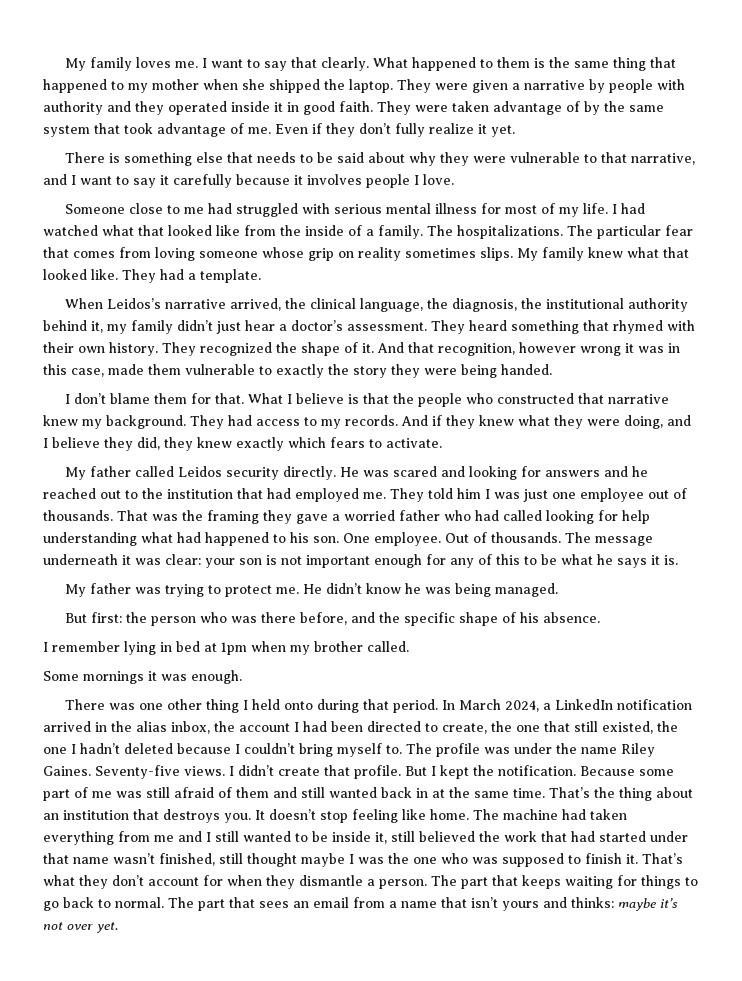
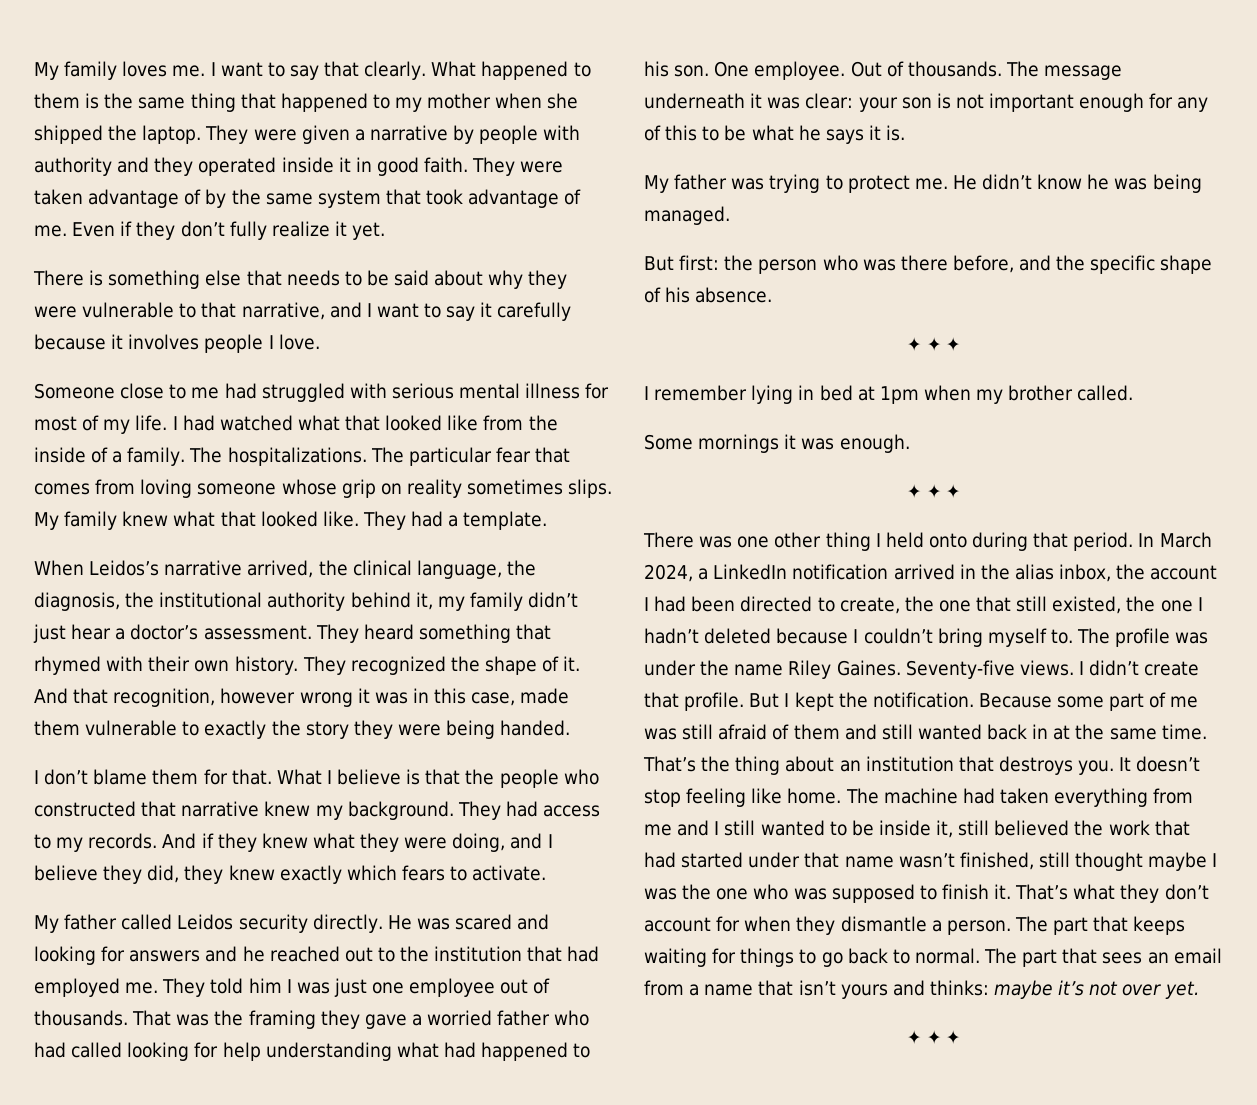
(600, 617) none -> [907,336,960,352] // ✦ ✦ ✦
(242, 677) none -> [907,483,960,499] // ✦ ✦ ✦
(118, 927) none -> [907,1029,960,1045] // ✦ ✦ ✦

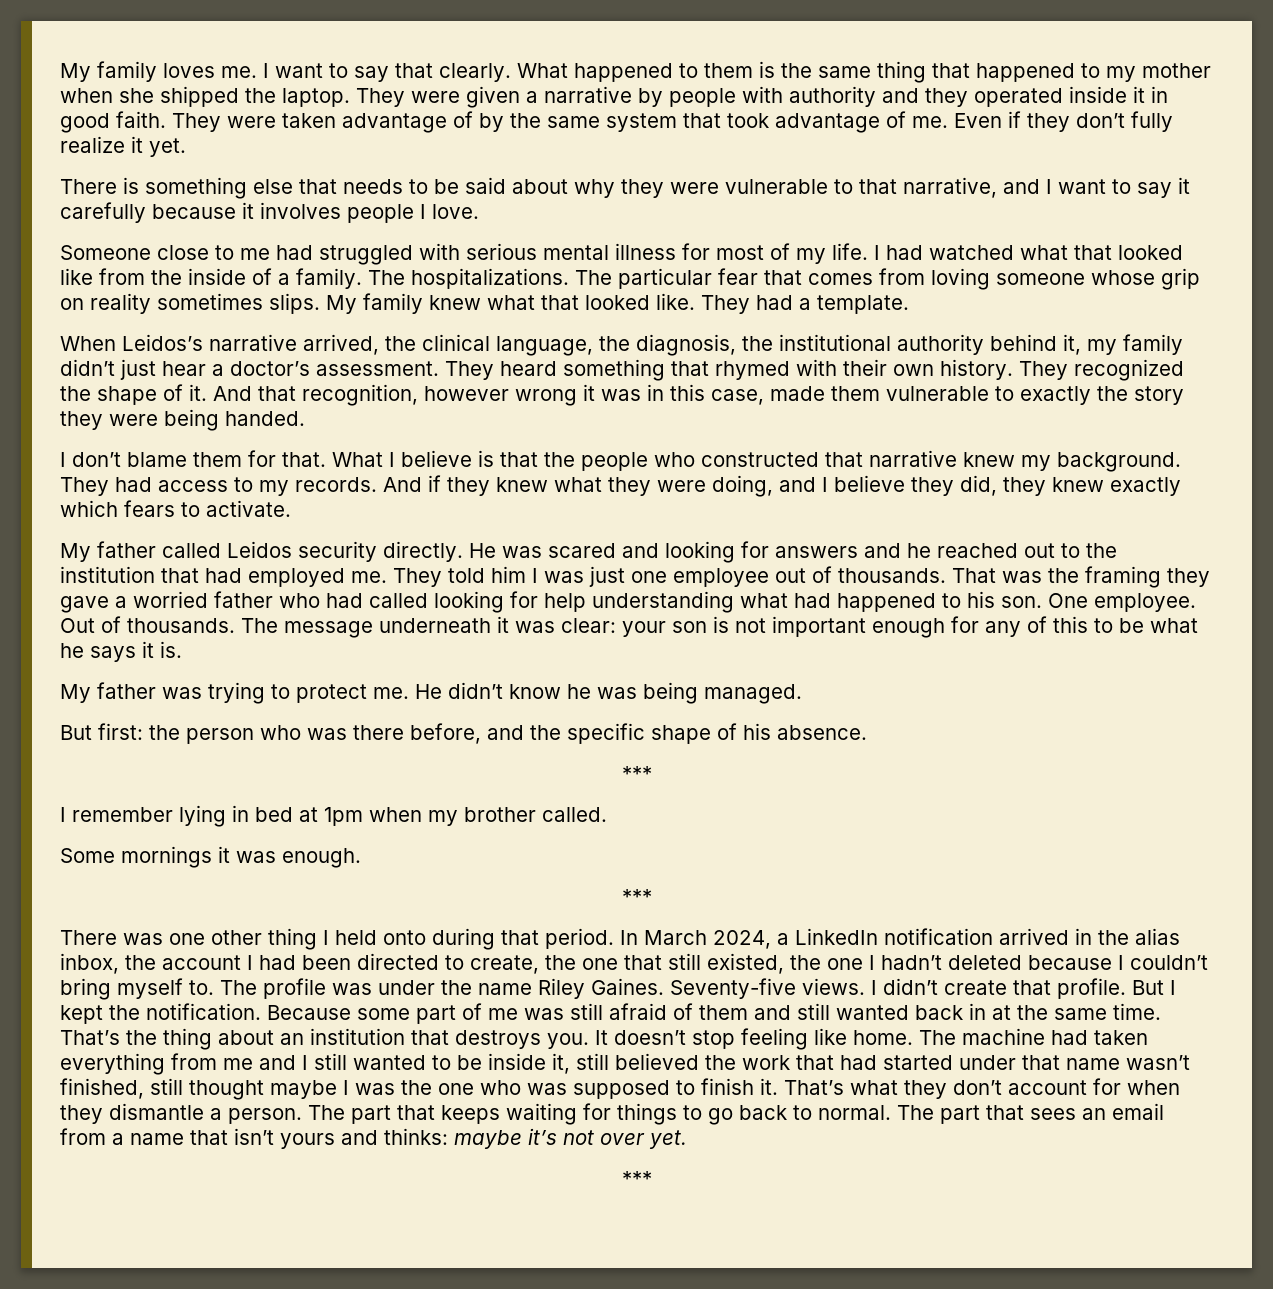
[907,336,960,352] ✦ ✦ ✦ -> [621,766,652,781] ***
[907,483,960,499] ✦ ✦ ✦ -> [621,889,652,904] ***
[907,1029,960,1045] ✦ ✦ ✦ -> [621,1171,652,1186] ***

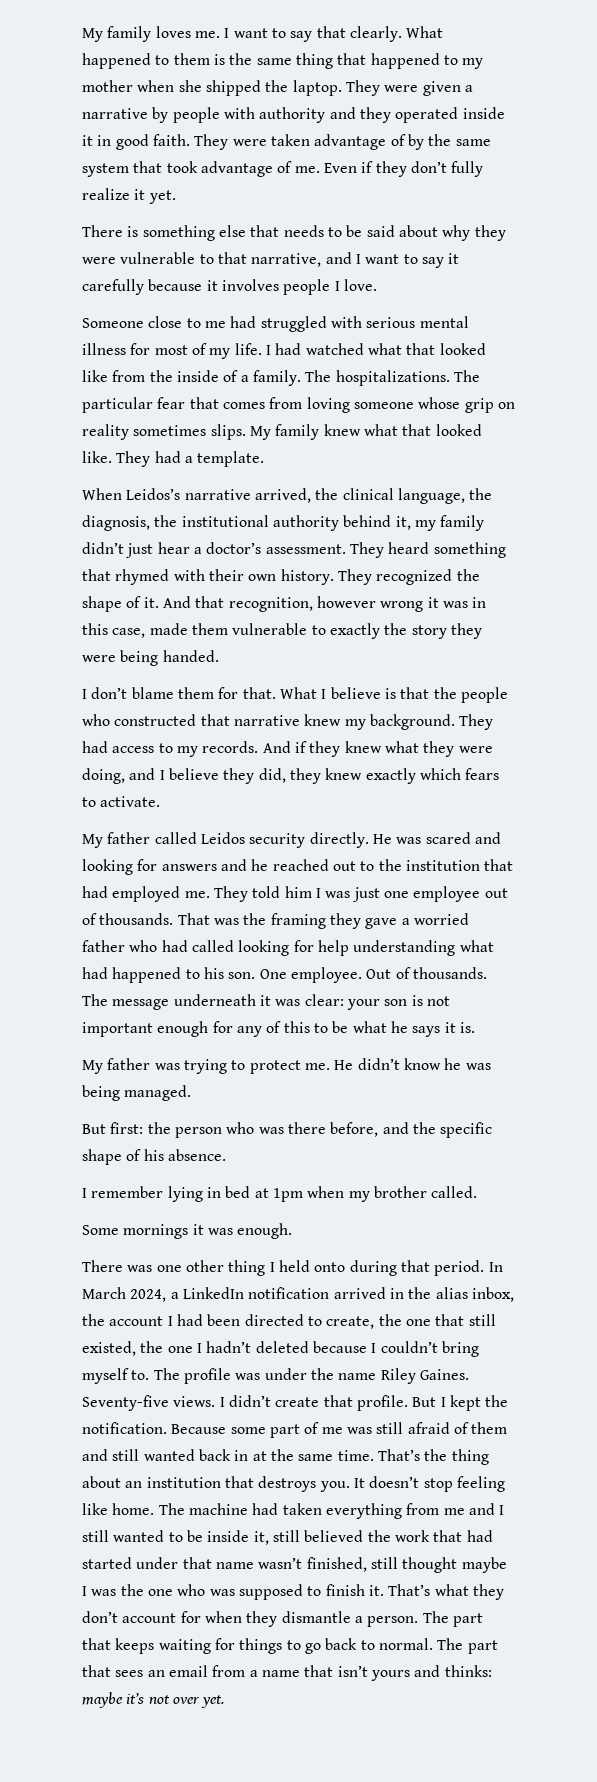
[621,766,652,781] // *** -> (226, 1155) none
[621,889,652,904] // *** -> (293, 1231) none
[621,1171,652,1186] // *** -> (225, 1701) none

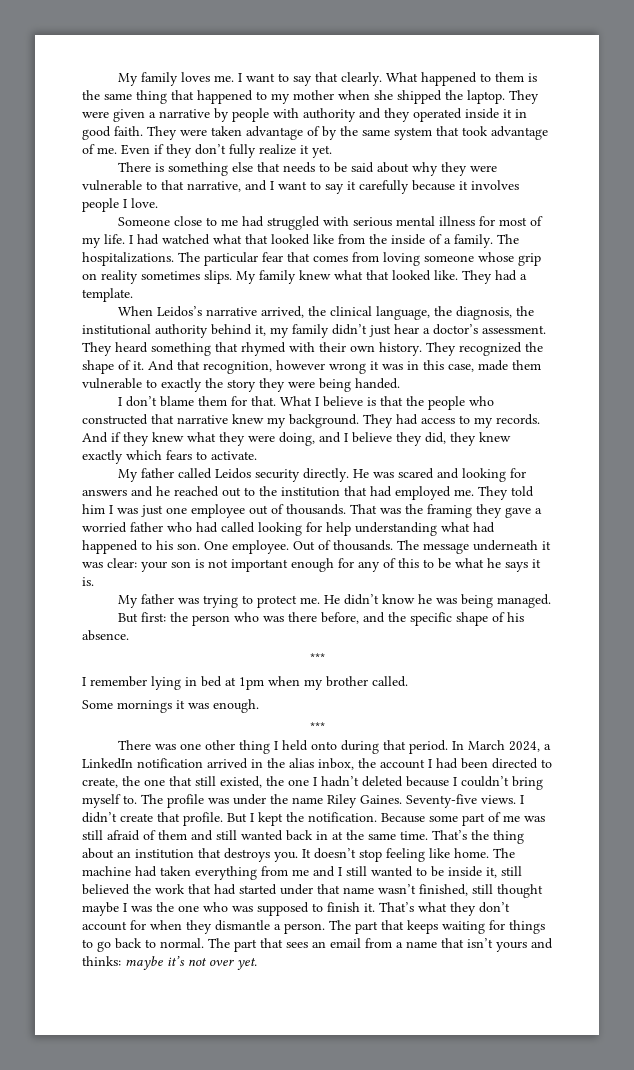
(226, 1155) none -> [309,653,325,663] // ***
(293, 1231) none -> [309,722,325,732] // ***

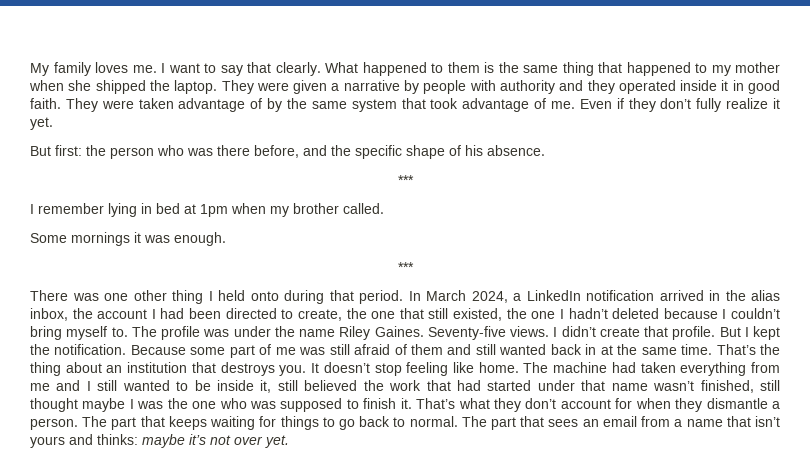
[118,162,498,176] [82,180,519,194] [82,198,158,212] [118,216,544,230] [82,234,519,248] [82,252,541,266] [82,270,527,284] [82,288,133,302] [118,306,535,320] [82,324,546,338] [82,342,543,356] [82,360,541,374] [82,378,400,392] [118,396,495,410] [82,414,540,428] [82,432,511,446] [82,450,257,464] [118,468,527,482] [82,486,534,500] [82,504,542,518] [82,522,495,536] [82,540,551,554] [82,558,541,572] [82,577,94,586] [118,594,552,608] // There is something else that needs to be said about why they were vulnerable to that narrative, and I want to say it carefully because it involves people I love. // Someone close to me had struggled with serious mental illness for most of my life. I had watched what that looked like from the inside of a family. The hospitalizations. The particular fear that comes from loving someone whose grip on reality sometimes slips. My family knew what that looked like. They had a template. // When Leidos’s narrative arrived, the clinical language, the diagnosis, the institutional authority behind it, my family didn’t just hear a doctor’s assessment. They heard something that rhymed with their own history. They recognized the shape of it. And that recognition, however wrong it was in this case, made them vulnerable to exactly the story they were being handed. // I don’t blame them for that. What I believe is that the people who constructed that narrative knew my background. They had access to my records. And if they knew what they were doing, and I believe they did, they knew exactly which fears to activate. // My father called Leidos security directly. He was scared and looking for answers and he reached out to the institution that had employed me. They told him I was just one employee out of thousands. That was the framing they gave a worried father who had called looking for help understanding what had happened to his son. One employee. Out of thousands. The message underneath it was clear: your son is not important enough for any of this to be what he says it is. // My father was trying to protect me. He didn’t know he was being managed. -> (53, 123) none

